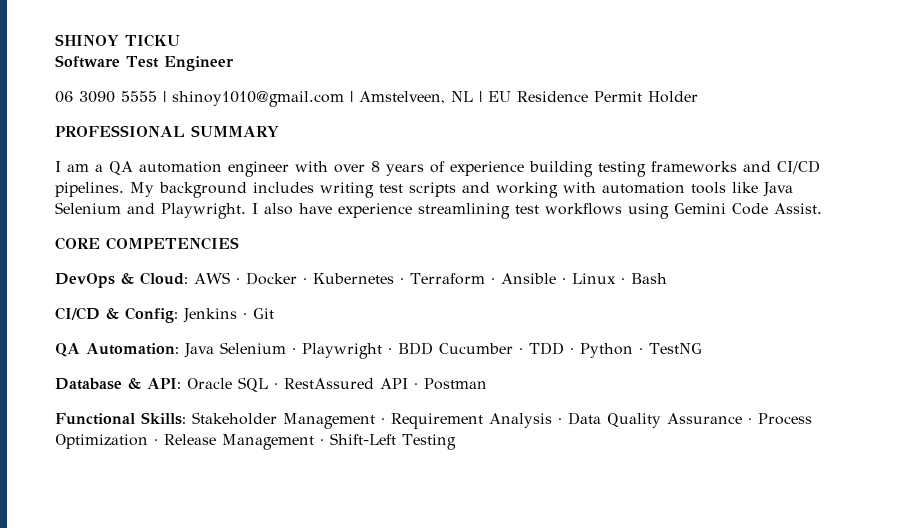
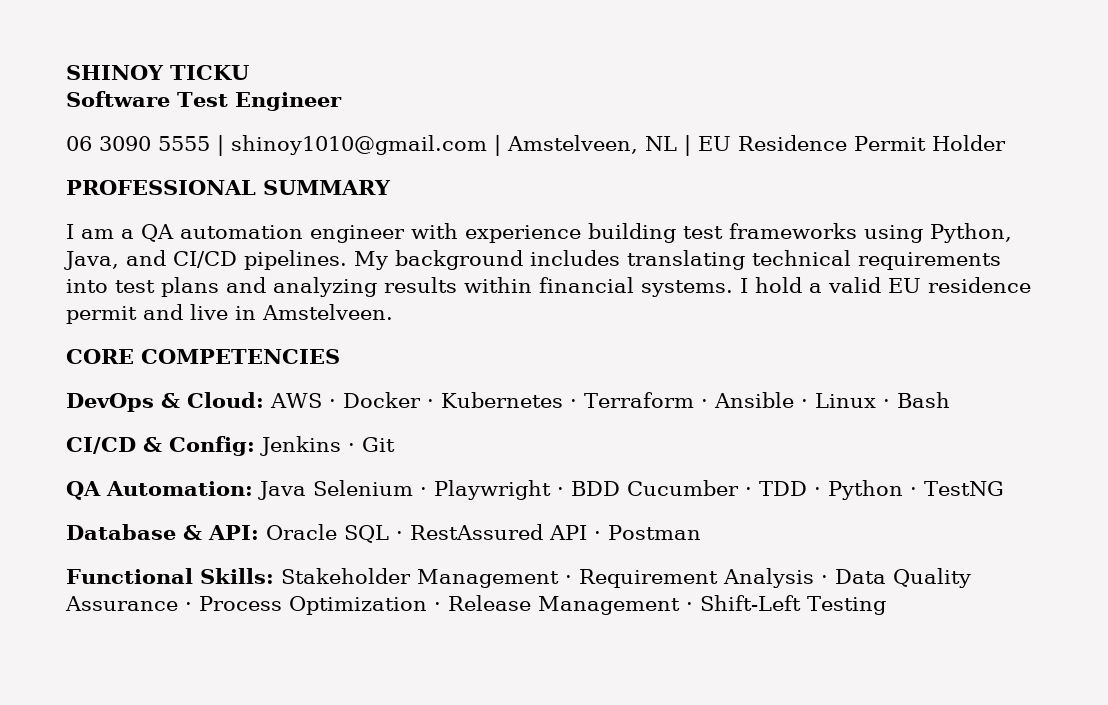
[334,161,737,177] over 8 years of experience building testing frameworks -> [465,223,1012,243] [64,251,119,270] experience building test frameworks using Python, Java,
[320,182,793,198] [55,202,822,219] writing test scripts and working with automation tools like Java Selenium and Playwright. I also have experience streamlining test workflows using Gemini Code Assist. -> [627,250,1001,270] [66,277,1031,297] [66,304,393,324] translating technical requirements into test plans and analyzing results within financial systems. I hold a valid EU residence permit and live in Amstelveen.

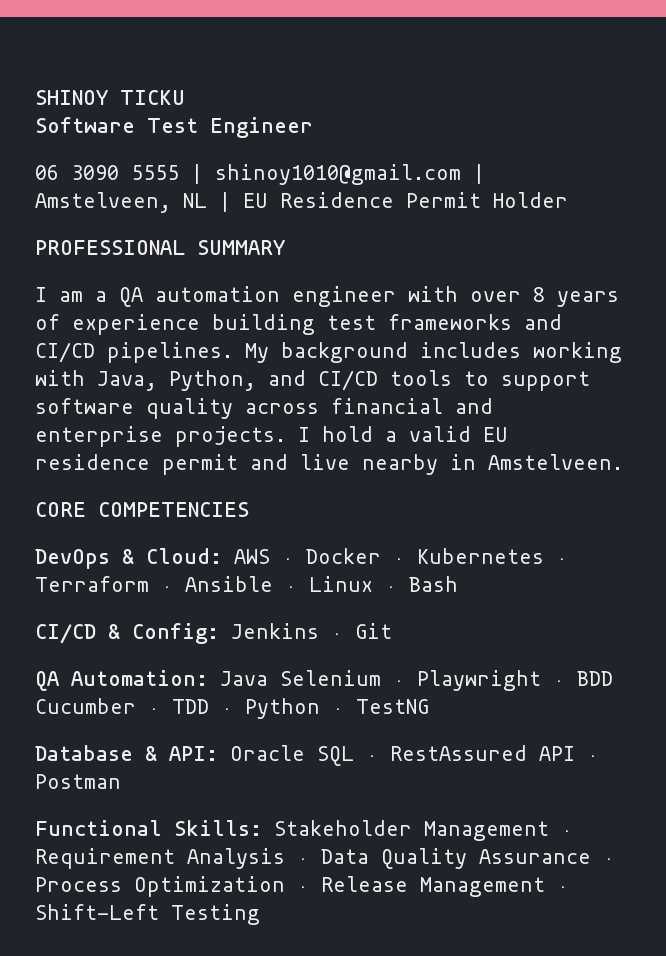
(458, 231) none -> [470,287,619,307] [35,314,60,330] over 8 years of
[864,223,1012,243] [64,251,119,270] using Python, Java, -> (512, 322) none
[627,250,1001,270] [66,277,733,297] translating technical requirements into test plans and analyzing results within financial systems. -> [533,342,622,363] [35,370,590,391] [35,398,493,419] [35,426,286,447] working with Java, Python, and CI/CD tools to support software quality across financial and enterprise projects.
(228, 312) none -> [362,454,438,475] nearby

